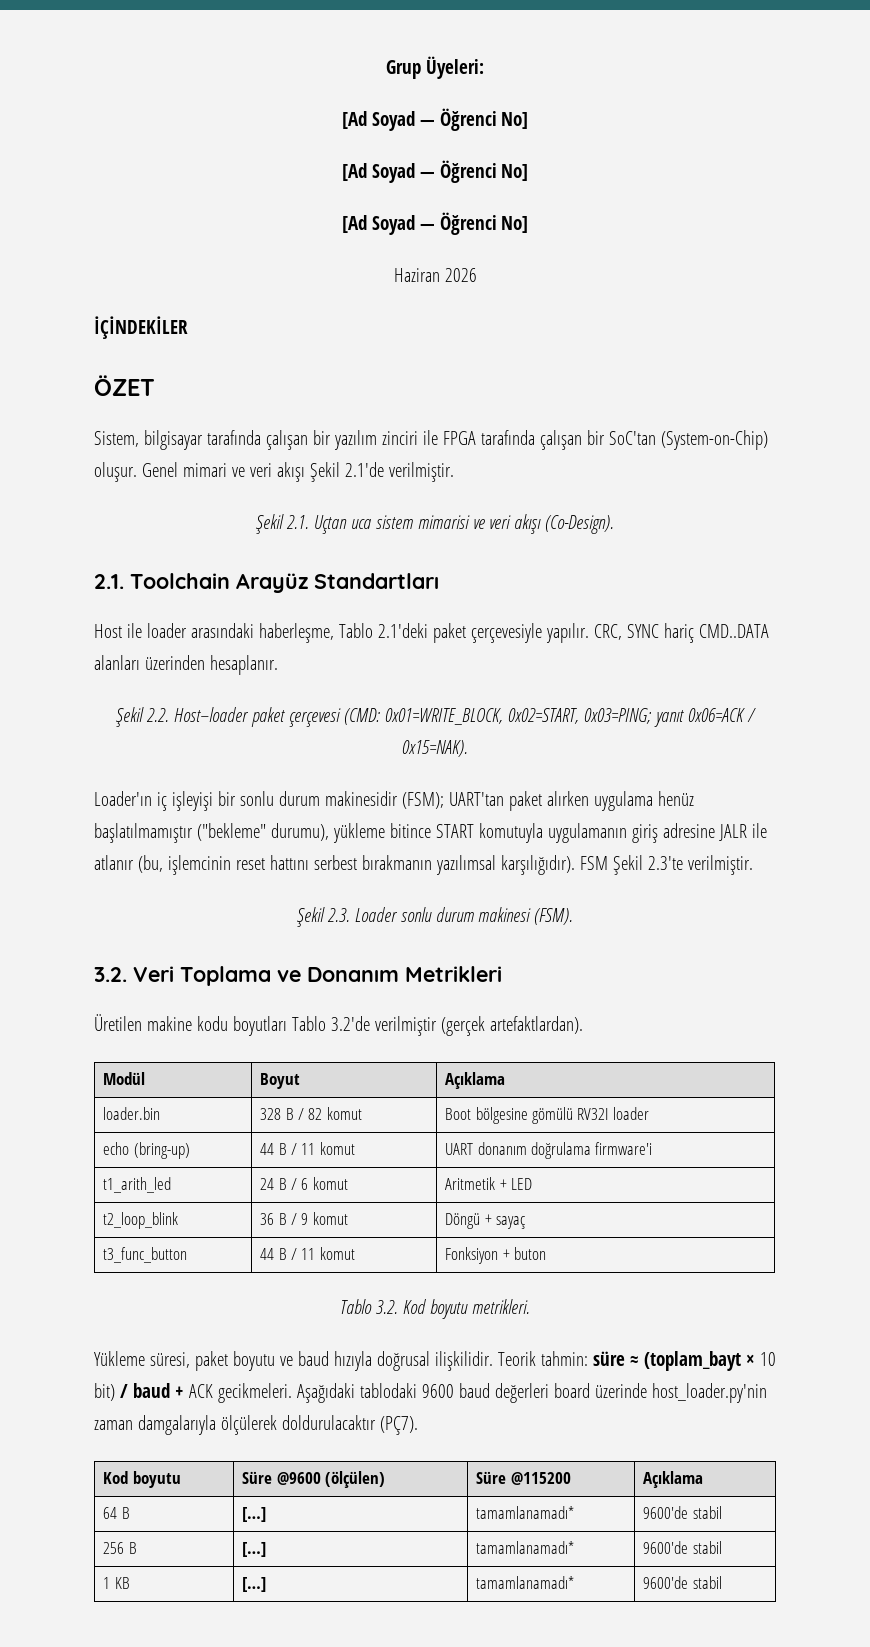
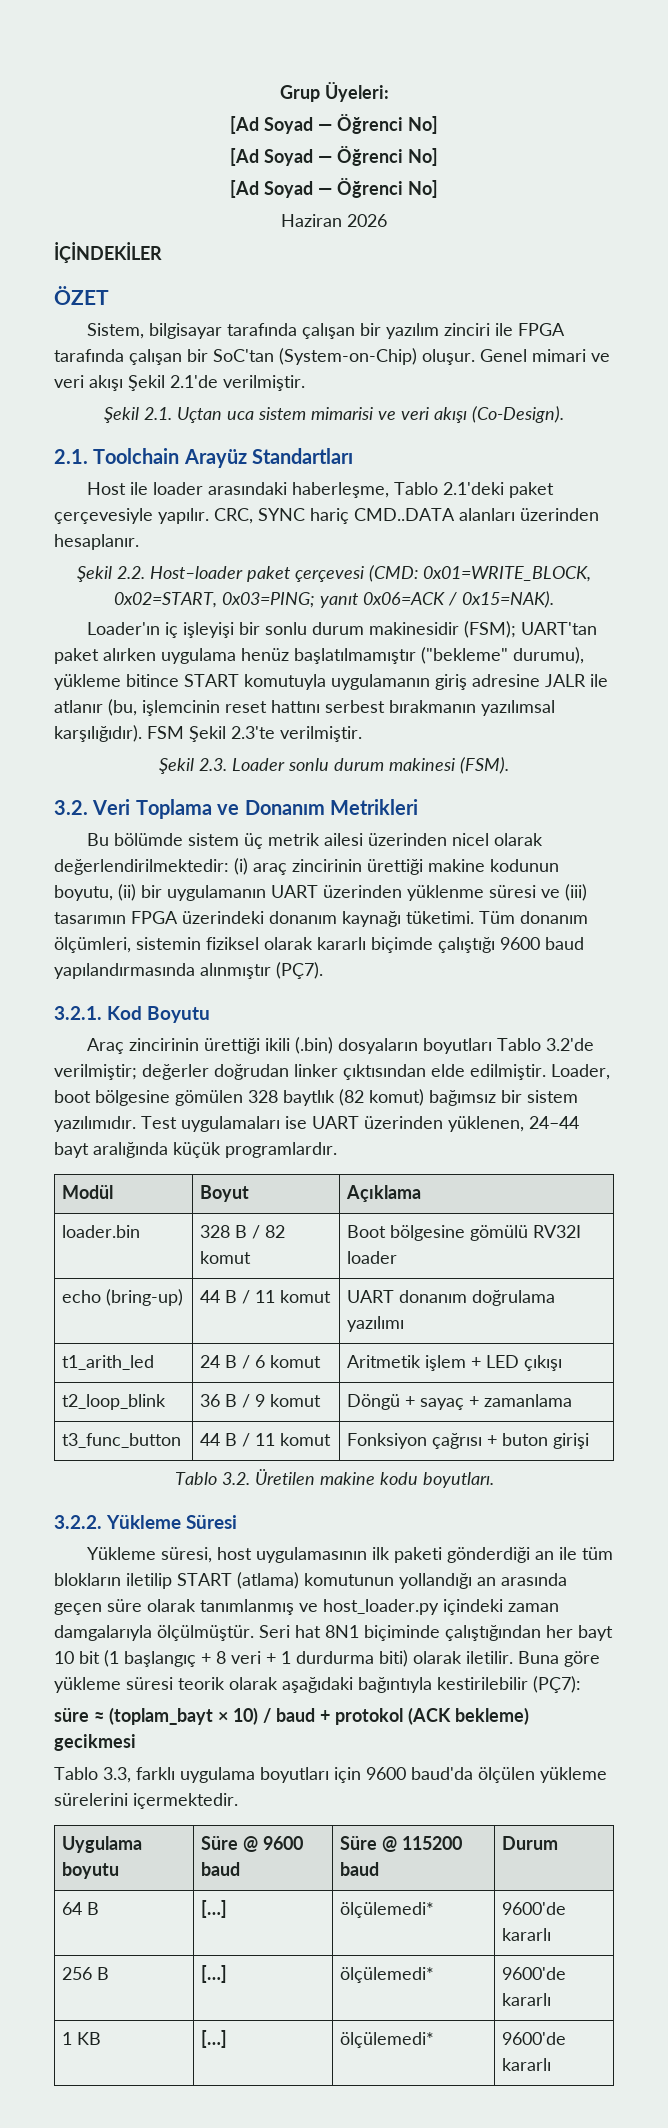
[94,1014,583,1036] Üretilen makine kodu boyutları Tablo 3.2'de verilmiştir (gerçek artefaktlardan). -> [86,833,543,849] [54,858,559,875] [54,884,587,901] [54,911,588,927] [54,937,584,953] [54,962,323,979] [54,1006,211,1023] [86,1037,594,1054] [54,1064,610,1080] [54,1089,578,1106] [54,1116,579,1132] [54,1142,337,1158] Bu bölümde sistem üç metrik ailesi üzerinden nicel olarak değerlendirilmektedir: (i) araç zincirinin ürettiği makine kodunun boyutu, (ii) bir uygulamanın UART üzerinden yüklenme süresi ve (iii) tasarımın FPGA üzerindeki donanım kaynağı tüketimi. Tüm donanım ölçümleri, sistemin fiziksel olarak kararlı biçimde çalıştığı 9600 baud yapılandırmasında alınmıştır (PÇ7). // 3.2.1. Kod Boyutu // Araç zincirinin ürettiği ikili (.bin) dosyaların boyutları Tablo 3.2'de verilmiştir; değerler doğrudan linker çıktısından elde edilmiştir. Loader, boot bölgesine gömülen 328 baytlık (82 komut) bağımsız bir sistem yazılımıdır. Test uygulamaları ise UART üzerinden yüklenen, 24–44 bayt aralığında küçük programlardır.
[595,1142,653,1155] firmware'i -> [347,1316,405,1332] yazılımı
(496, 1183) none -> [425,1355,467,1371] işlem
(533, 1184) none -> [524,1355,563,1371] çıkışı
(526, 1222) none -> [469,1394,573,1407] + zamanlama
(499, 1255) none -> [432,1433,483,1449] çağrısı
(547, 1253) none -> [553,1433,590,1449] girişi
[402,1299,530,1319] [94,1351,588,1371] Kod boyutu metrikleri. // Yükleme süresi, paket boyutu ve baud hızıyla doğrusal ilişkilidir. Teorik tahmin: -> [254,1469,494,1488] [54,1515,238,1529] [86,1547,613,1563] [54,1572,567,1589] [54,1599,559,1615] [54,1625,613,1641] [54,1650,600,1667] [54,1676,581,1693] Üretilen makine kodu boyutları. // 3.2.2. Yükleme Süresi // Yükleme süresi, host uygulamasının ilk paketi gönderdiği an ile tüm blokların iletilip START (atlama) komutunun yollandığı an arasında geçen süre olarak tanımlanmış ve host_loader.py içindeki zaman damgalarıyla ölçülmüştür. Seri hat 8N1 biçiminde çalıştığından her bayt 10 bit (1 başlangıç + 8 veri + 1 durdurma biti) olarak iletilir. Buna göre yükleme süresi teorik olarak aşağıdaki bağıntıyla kestirilebilir (PÇ7): //
[759,1352,776,1366] [94,1383,115,1401] 10 bit) -> [233,1707,258,1725] 10)
[188,1383,767,1403] [94,1415,418,1435] [103,1471,181,1488] [242,1471,386,1488] [476,1471,571,1485] [643,1471,704,1488] ACK gecikmeleri. Aşağıdaki tablodaki 9600 baud değerleri board üzerinde host_loader.py'nin zaman damgalarıyla ölçülerek doldurulacaktır (PÇ7). // Kod boyutu | Süre @9600 (ölçülen) | Süre @115200 | Açıklama -> [335,1707,529,1725] [54,1734,136,1751] [54,1767,607,1783] [54,1793,238,1809] [62,1836,143,1853] [62,1862,120,1879] [201,1836,303,1852] [201,1862,241,1876] [340,1836,462,1852] [340,1862,380,1876] [502,1836,559,1850] protokol (ACK bekleme) gecikmesi // Tablo 3.3, farklı uygulama boyutları için 9600 baud'da ölçülen yükleme sürelerini içermektedir. // Uygulama boyutu | Süre @ 9600 baud | Süre @ 115200 baud | Durum
[476,1506,575,1519] [643,1506,722,1519] tamamlanamadı* | 9600'de stabil -> [340,1902,435,1918] [502,1902,567,1915] [502,1928,552,1941] ölçülemedi* | 9600'de kararlı
[476,1541,575,1554] [643,1541,722,1554] tamamlanamadı* | 9600'de stabil -> [340,1967,435,1983] [502,1967,567,1980] [502,1993,552,2006] ölçülemedi* | 9600'de kararlı
[476,1576,575,1589] [643,1576,722,1589] tamamlanamadı* | 9600'de stabil -> [340,2032,435,2048] [502,2032,567,2045] [502,2058,552,2071] ölçülemedi* | 9600'de kararlı

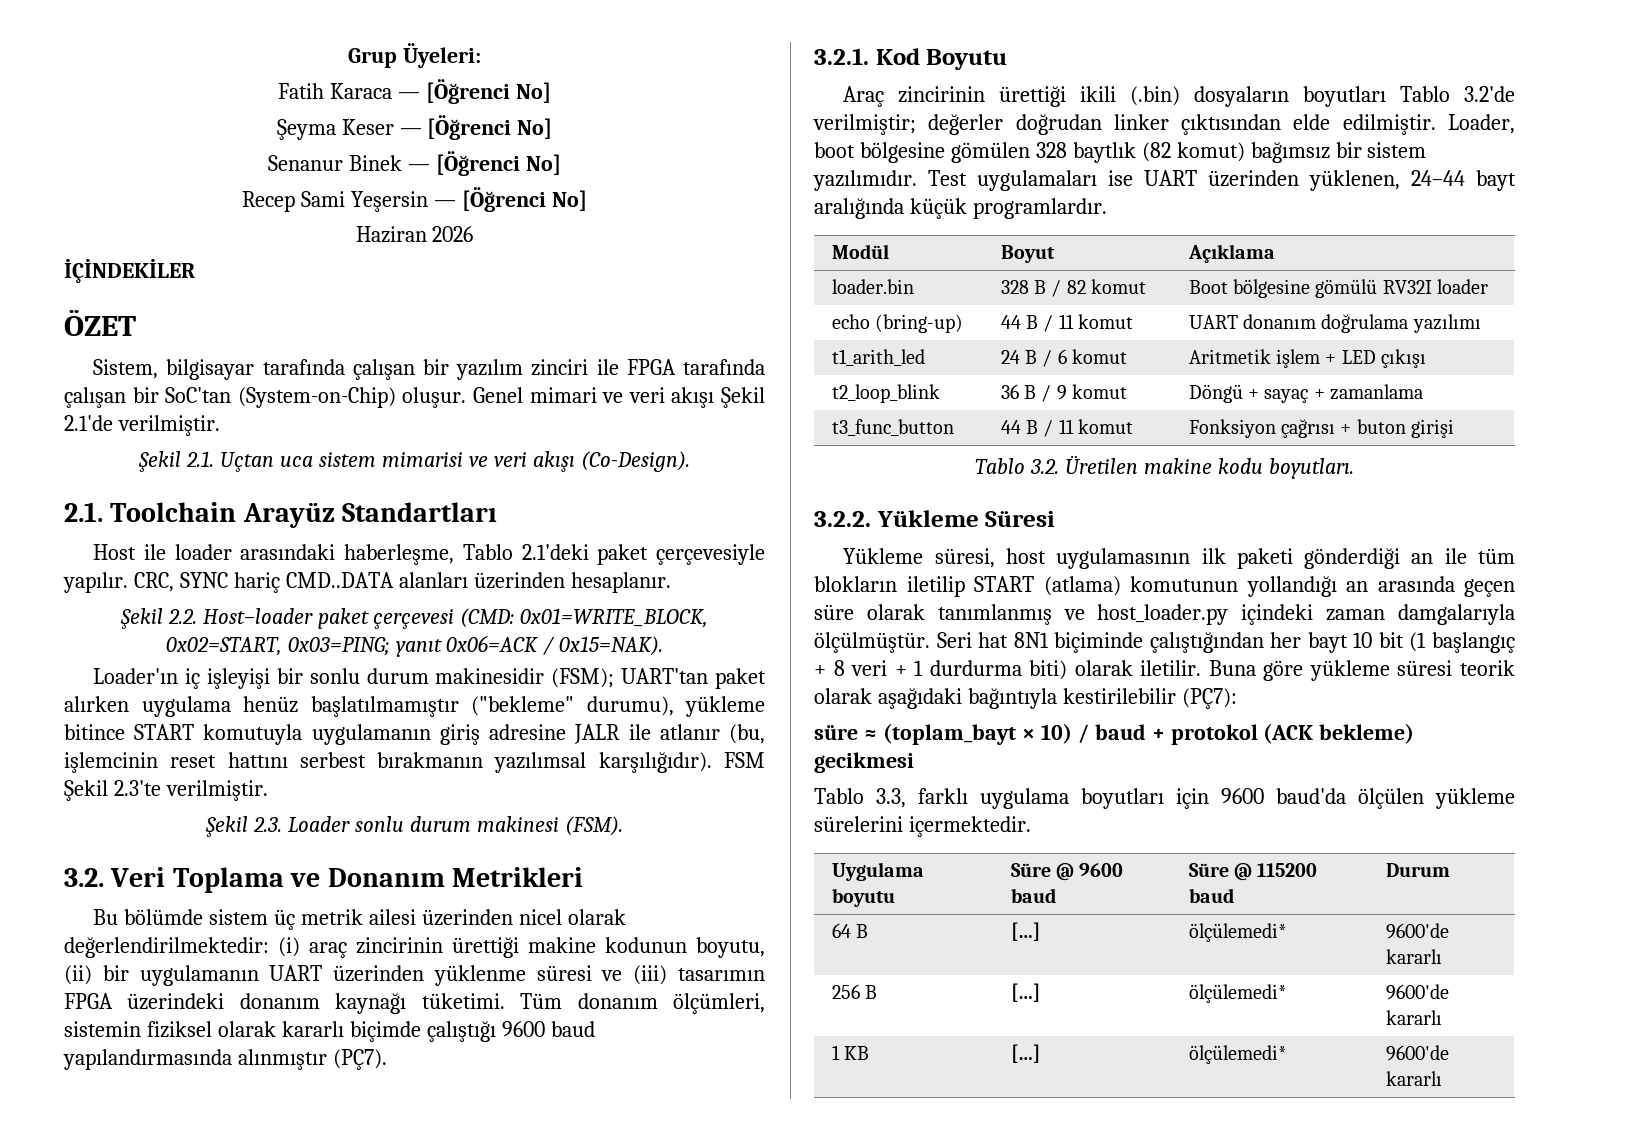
[230,114,438,134] [230,146,438,166] [230,178,403,198] [Ad Soyad — Öğrenci No] // [Ad Soyad — Öğrenci No] // [Ad Soyad — Öğrenci -> [278,79,551,104] [276,115,553,140] [268,151,561,176] [242,187,546,212] Fatih Karaca — [Öğrenci No] // Şeyma Keser — [Öğrenci No] // Senanur Binek — [Öğrenci No] // Recep Sami Yeşersin — [Öğrenci

